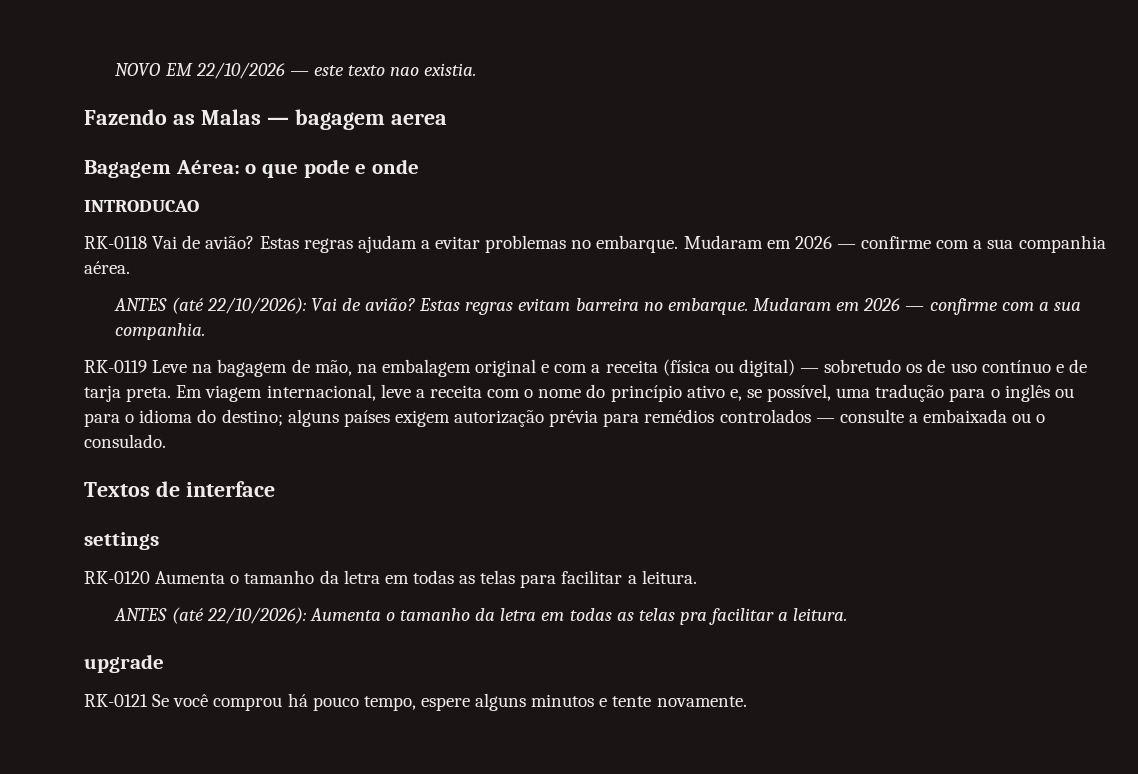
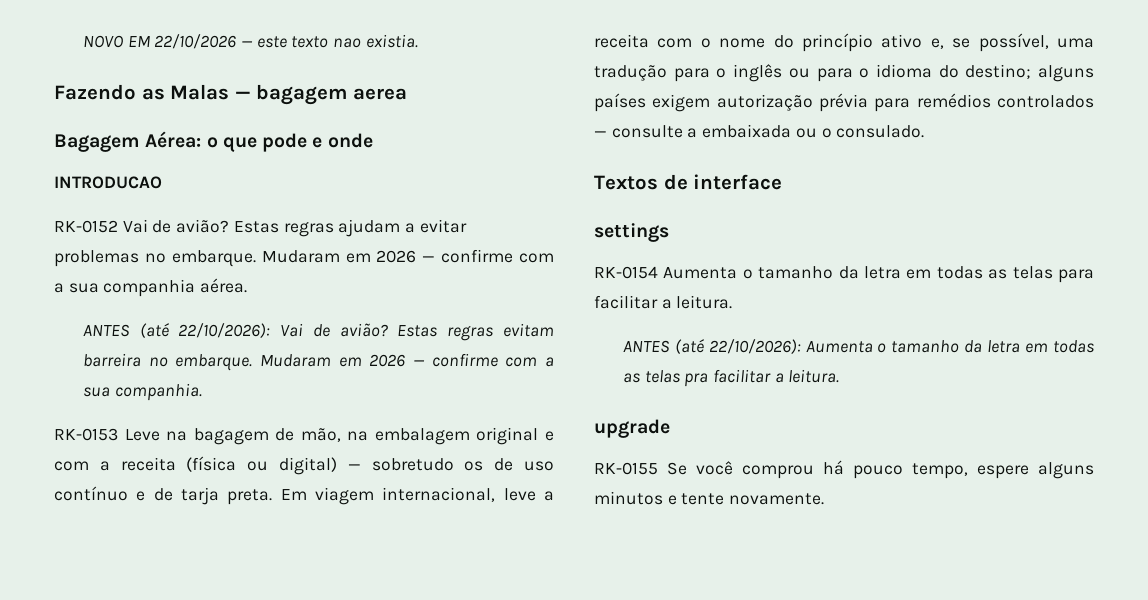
[84,236,147,249] RK-0118 -> [54,220,118,233] RK-0152
[84,360,147,373] RK-0119 -> [54,428,118,441] RK-0153
[84,571,150,584] RK-0120 -> [594,266,658,279] RK-0154
[84,694,148,707] RK-0121 -> [594,462,658,475] RK-0155

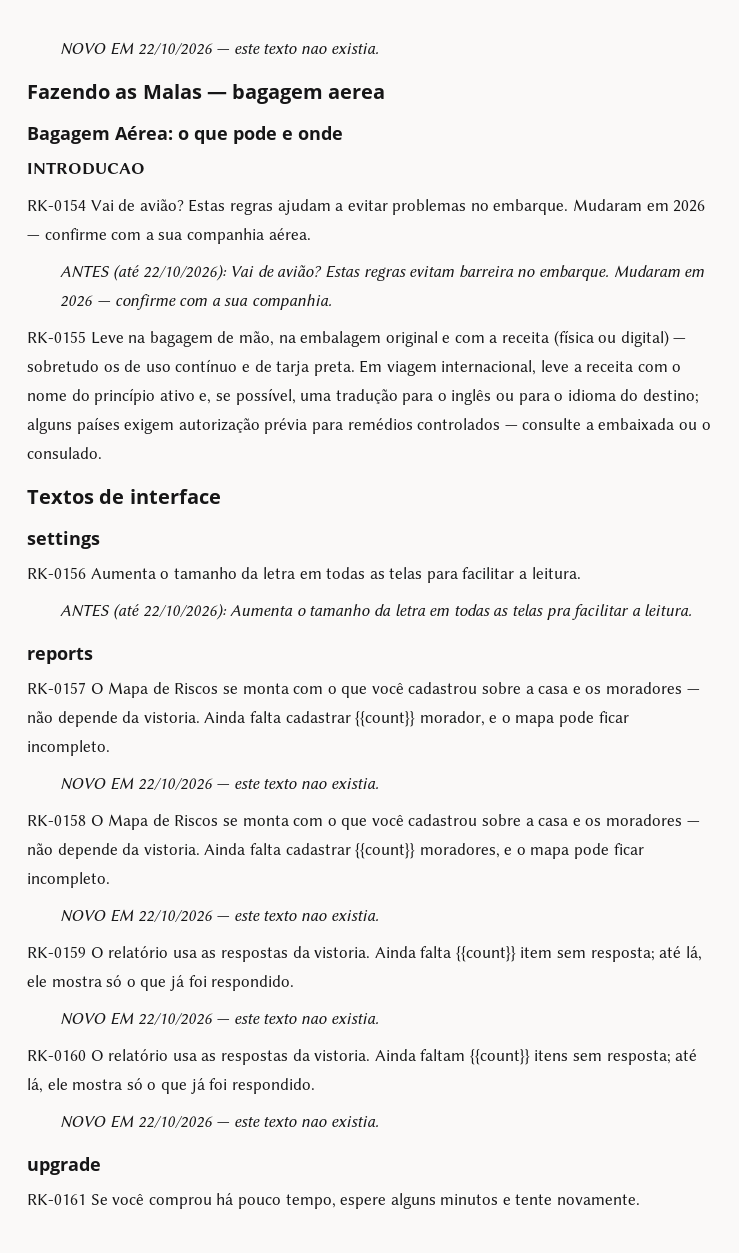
[54,220,118,233] RK-0152 -> [27,199,86,211] RK-0154
[54,428,118,441] RK-0153 -> [27,331,86,343] RK-0155
[594,266,658,279] RK-0154 -> [27,567,86,579] RK-0156
(840, 376) none -> [27,647,93,664] [27,682,700,698] [27,711,629,727] [27,740,110,756] [60,777,379,790] [27,814,700,830] [27,843,644,859] [27,872,110,888] [60,909,379,922] [27,946,702,962] [27,975,295,991] [60,1012,379,1025] [27,1049,698,1065] [27,1078,315,1094] [60,1115,379,1128] // reports // RK-0157 O Mapa de Riscos se monta com o que você cadastrou sobre a casa e os moradores — não depende da vistoria. Ainda falta cadastrar {{count}} morador, e o mapa pode ficar incompleto. // NOVO EM 22/10/2026 — este texto nao existia. // RK-0158 O Mapa de Riscos se monta com o que você cadastrou sobre a casa e os moradores — não depende da vistoria. Ainda falta cadastrar {{count}} moradores, e o mapa pode ficar incompleto. // NOVO EM 22/10/2026 — este texto nao existia. // RK-0159 O relatório usa as respostas da vistoria. Ainda falta {{count}} item sem resposta; até lá, ele mostra só o que já foi respondido. // NOVO EM 22/10/2026 — este texto nao existia. // RK-0160 O relatório usa as respostas da vistoria. Ainda faltam {{count}} itens sem resposta; até lá, ele mostra só o que já foi respondido. // NOVO EM 22/10/2026 — este texto nao existia.
[594,462,658,475] RK-0155 -> [27,1194,86,1205] RK-0161

